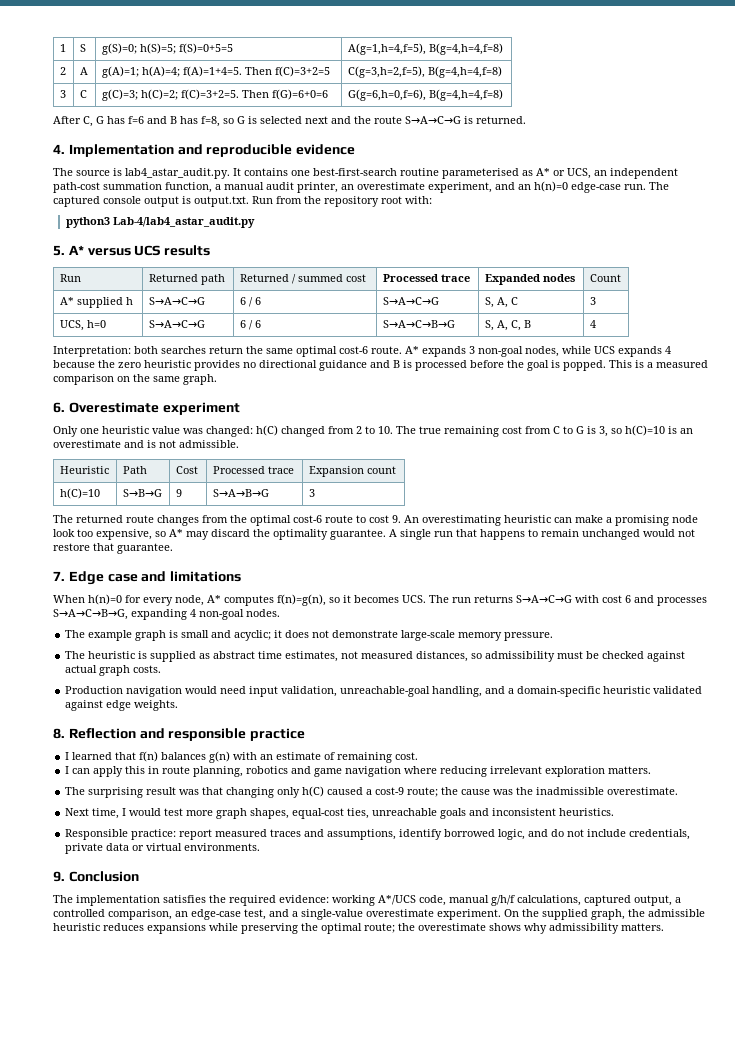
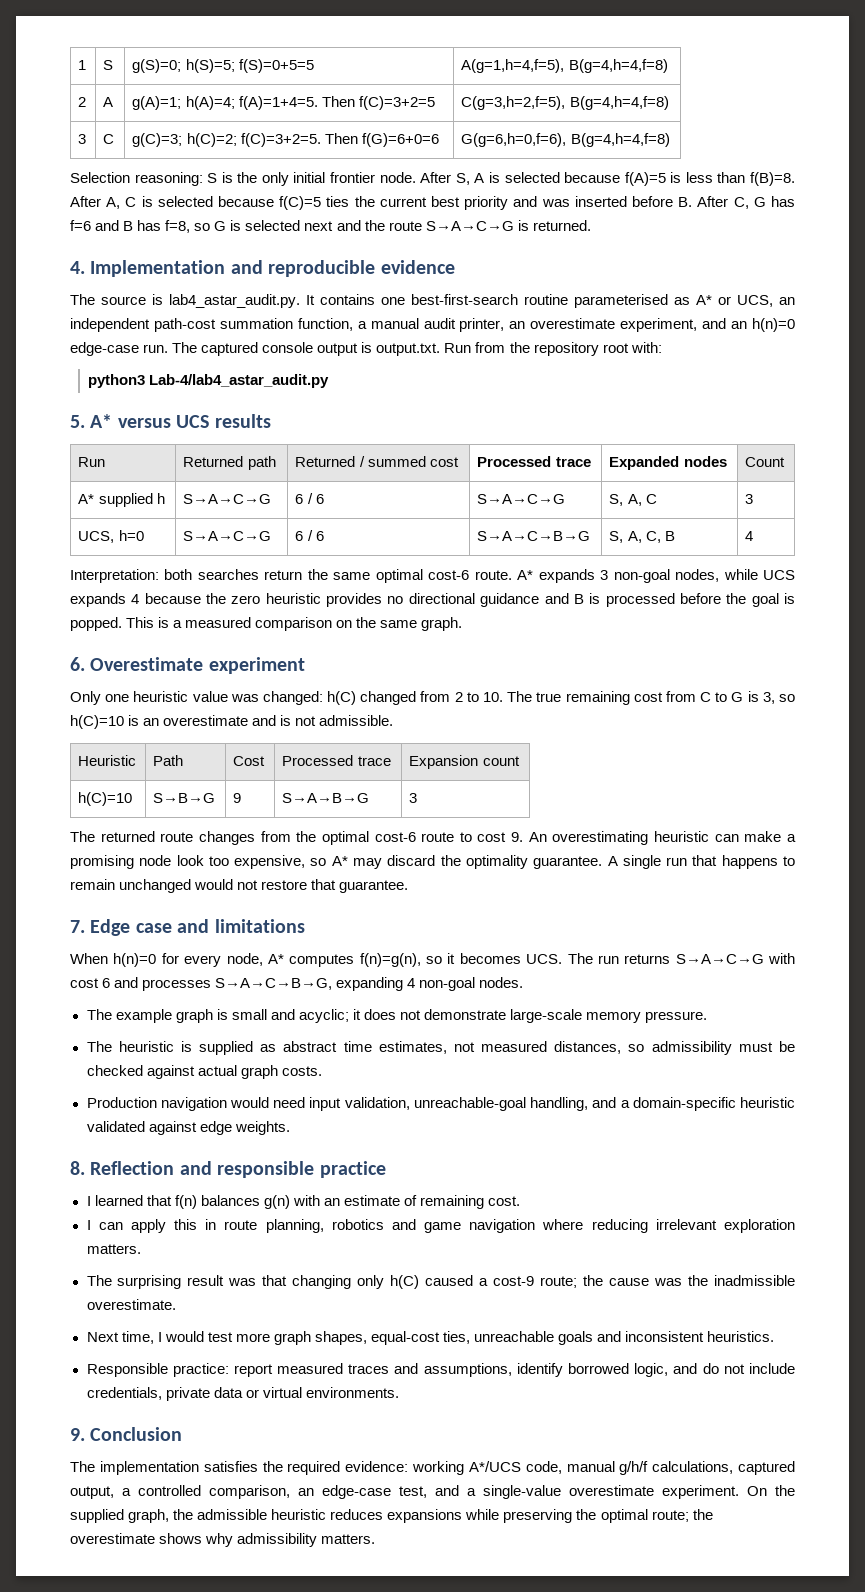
(503, 95) none -> [70,172,795,186] [70,196,693,210] Selection reasoning: S is the only initial frontier node. After S, A is selected because f(A)=5 is less than f(B)=8. After A, C is selected because f(C)=5 ties the current best priority and was inserted before B.

